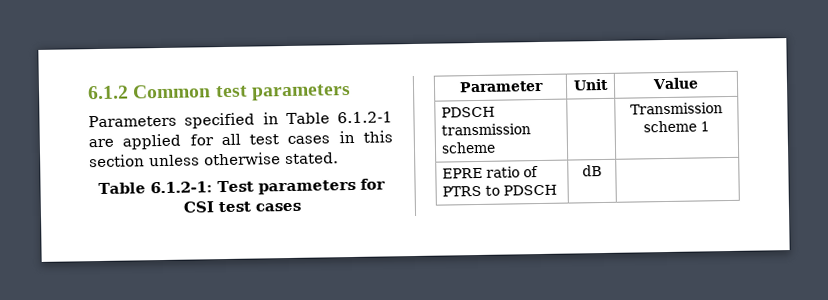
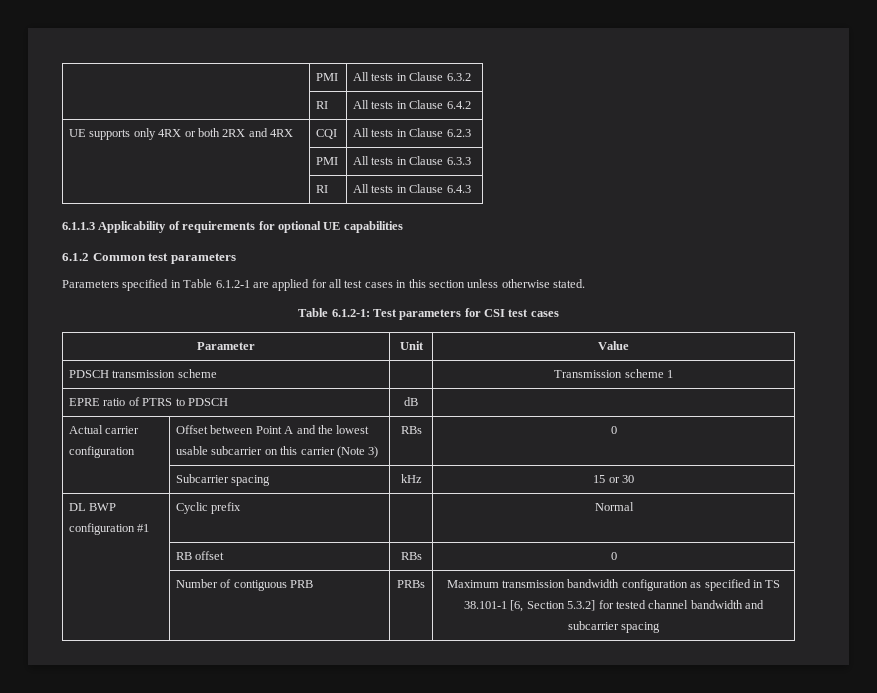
(87, 92) none -> [316,73,339,81] [353,72,471,81] [316,101,329,109] [353,100,471,109] [69,128,294,140] [316,129,338,139] [353,128,471,137] [316,157,339,165] [353,156,471,165] [316,185,329,193] [353,184,471,193] [62,221,403,233] | PMI | All tests in Clause 6.3.2 // | RI | All tests in Clause 6.4.2 // UE supports only 4RX or both 2RX and 4RX | CQI | All tests in Clause 6.2.3 // | PMI | All tests in Clause 6.3.3 // | RI | All tests in Clause 6.4.3 // 6.1.1.3 Applicability of requirements for optional UE capabilities //
(602, 171) none -> [69,425,140,434] [69,446,136,458] [176,425,370,434] [176,446,379,458] [400,426,422,434] [610,426,617,434] [176,474,271,486] [400,474,422,483] [593,475,634,483] [69,503,117,511] [69,523,150,535] [176,502,242,514] [594,502,634,511] [176,551,225,560] [400,552,422,560] [610,552,617,560] [176,579,314,591] [397,580,425,588] [446,579,781,591] [464,600,764,612] [567,621,661,633] // Actual carrier configuration | Offset between Point A and the lowest usable subcarrier on this carrier (Note 3) | RBs | 0 // | Subcarrier spacing | kHz | 15 or 30 // DL BWP configuration #1 | Cyclic prefix | | Normal // | RB offset | RBs | 0 // | Number of contiguous PRB | PRBs | Maximum transmission bandwidth configuration as specified in TS 38.101-1 [6, Section 5.3.2] for tested channel bandwidth and subcarrier spacing

